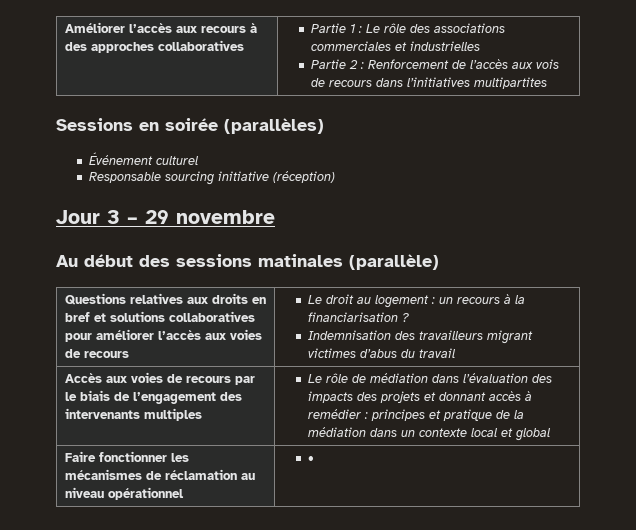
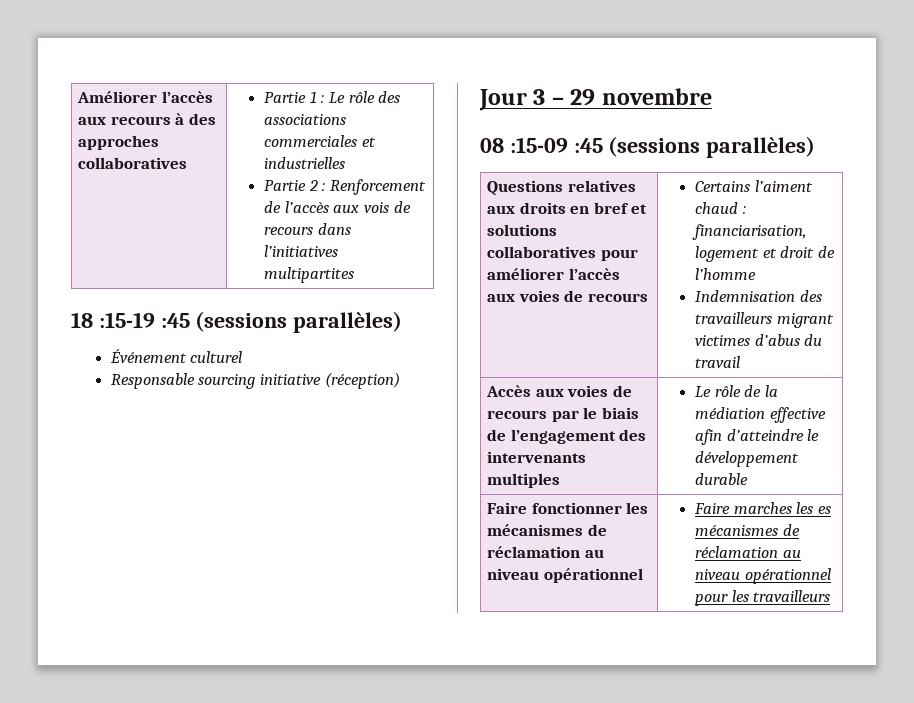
[56,118,324,134] Sessions en soirée (parallèles) -> [71,311,403,333] 18 :15-19 :45 (sessions parallèles)
[56,254,439,270] Au début des sessions matinales (parallèle) -> [480,136,816,158] 08 :15-09 :45 (sessions parallèles)
[308,294,526,308] [308,312,410,322] Le droit au logement : un recours à la financiarisation ? -> [695,180,813,192] [695,202,746,214] [692,224,808,240] [695,246,836,262] [695,268,757,280] Certains l’aiment chaud : financiarisation, logement et droit de l’homme
[370,373,553,383] [308,391,533,403] [308,409,525,421] [308,427,552,441] médiation dans l’évaluation des impacts des projets et donnant accès à remédier : principes et pratique de la médiation dans un contexte local et global -> [765,385,779,397] [695,407,826,423] [695,429,820,445] [695,451,800,467] [695,473,749,485] la médiation effective afin d’atteindre le développement durable
[308,456,315,462] • -> [694,502,832,514] [695,524,800,536] [695,546,801,558] [695,568,831,584] [695,590,831,606] Faire marches les es mécanismes de réclamation au niveau opérationnel pour les travailleurs

